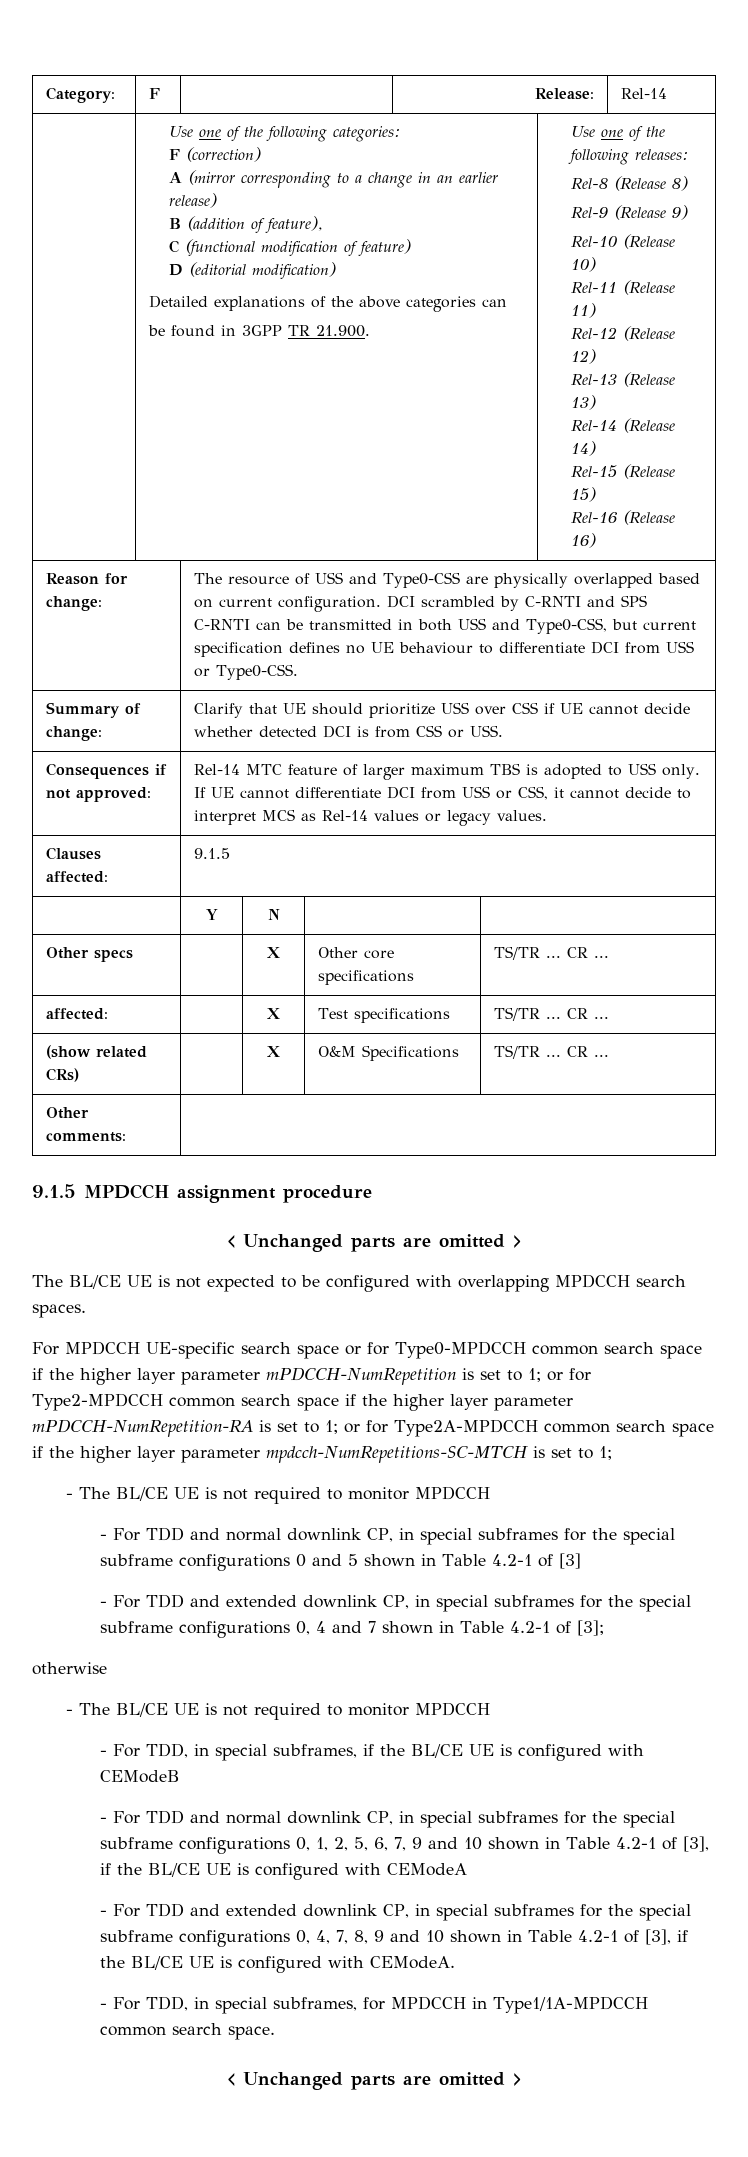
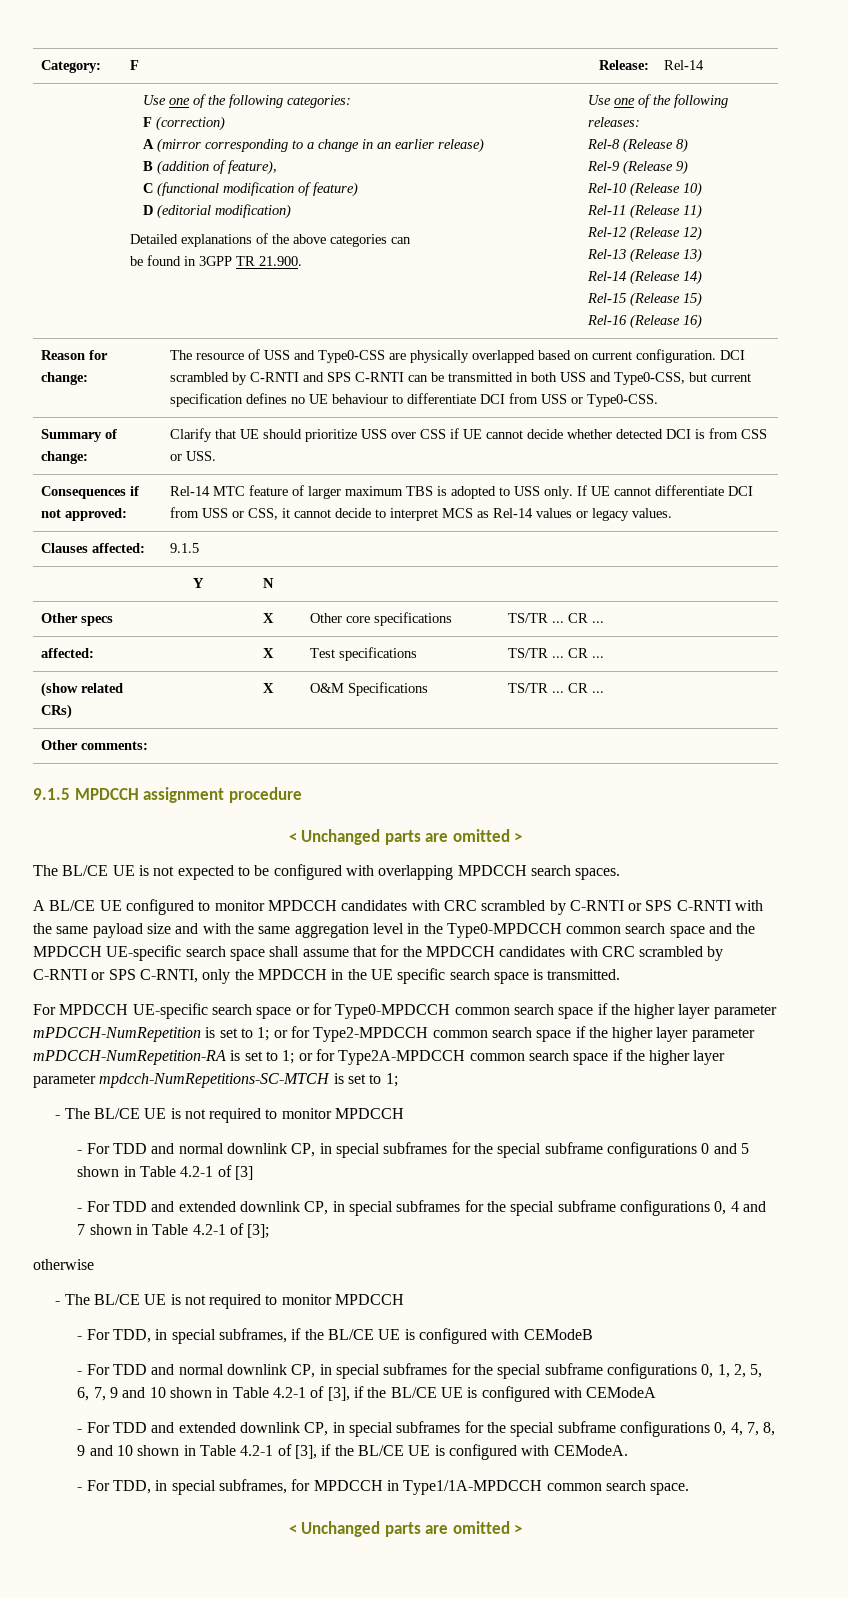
(86, 1311) none -> [33,899,764,915] [33,923,756,938] [33,945,724,961] [33,968,621,984] // A BL/CE UE configured to monitor MPDCCH candidates with CRC scrambled by C-RNTI or SPS C-RNTI with the same payload size and with the same aggregation level in the Type0-MPDCCH common search space and the MPDCCH UE-specific search space shall assume that for the MPDCCH candidates with CRC scrambled by C-RNTI or SPS C-RNTI, only the MPDCCH in the UE specific search space is transmitted.

